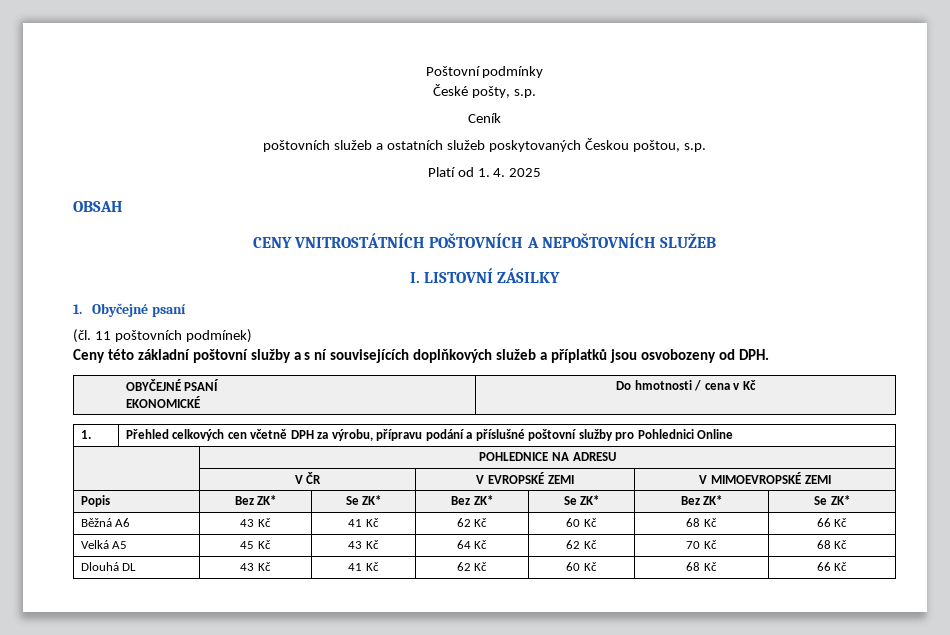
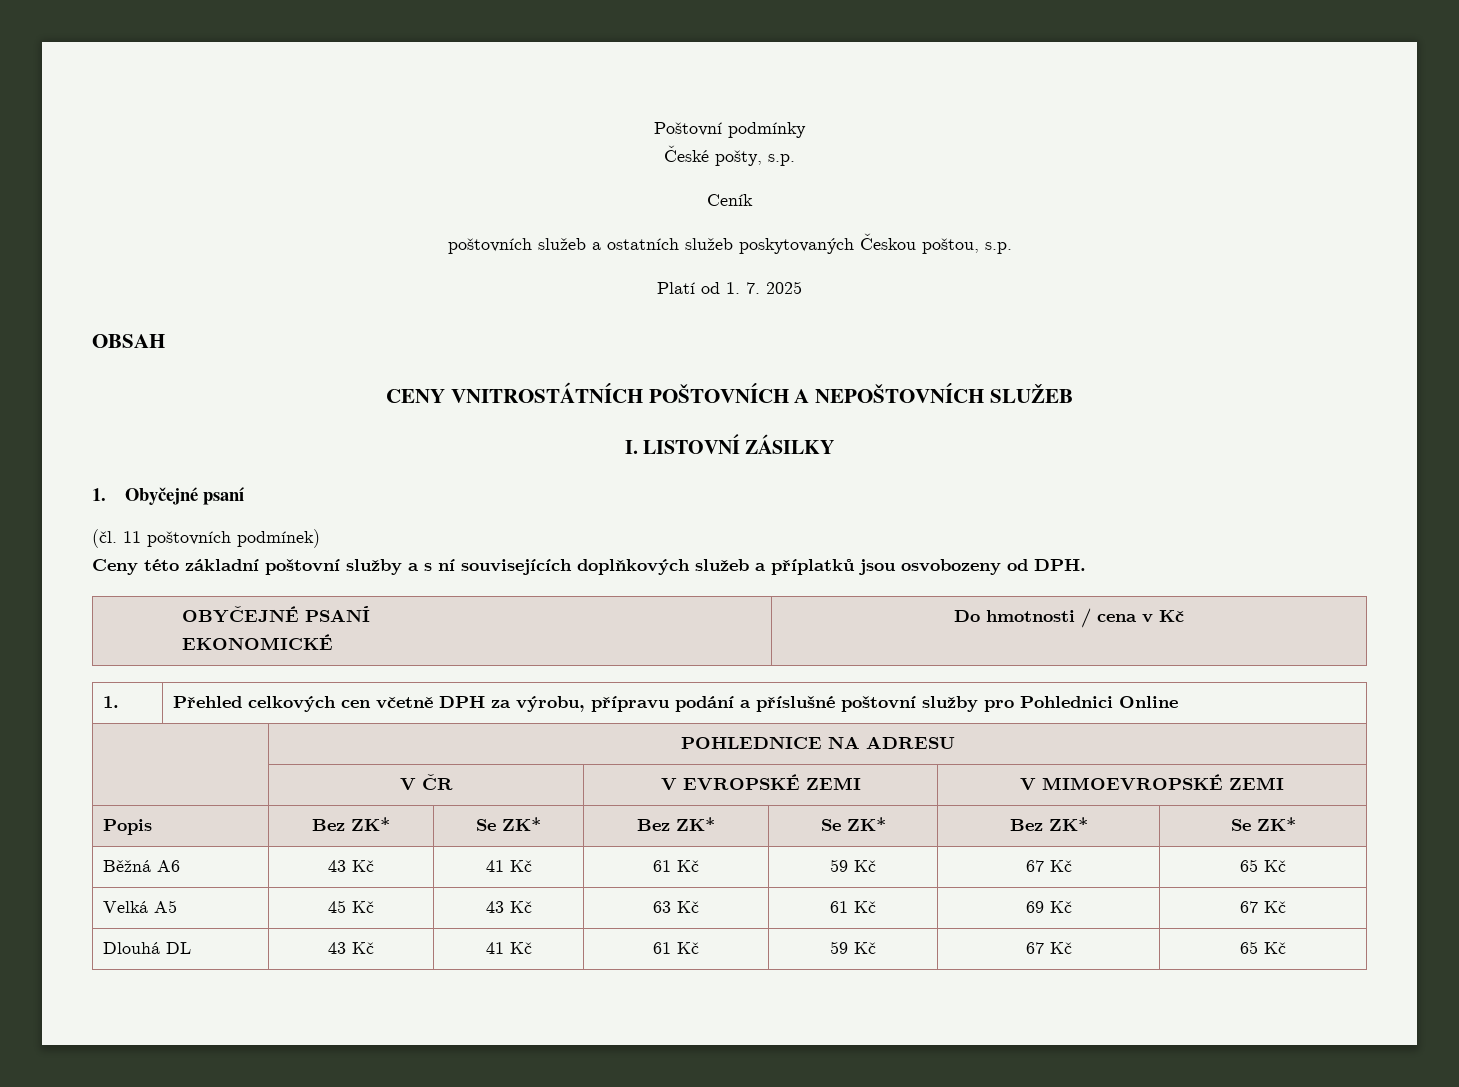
[493,168,506,177] 4. -> [746,282,760,294] 7.
[456,518,488,527] [566,518,597,527] [686,518,717,527] [816,518,831,527] 62 Kč | 60 Kč | 68 Kč | 66 -> [653,860,699,872] [830,859,876,872] [1025,860,1072,872] [1240,859,1258,872] 61 Kč | 59 Kč | 67 Kč | 65
[456,540,488,549] [566,540,597,549] [686,540,717,549] [816,540,831,549] 64 Kč | 62 Kč | 70 Kč | 68 -> [653,901,699,913] [830,901,876,913] [1025,901,1072,913] [1240,901,1258,913] 63 Kč | 61 Kč | 69 Kč | 67
[456,562,488,571] [566,562,597,571] [686,562,717,571] [816,562,831,571] 62 Kč | 60 Kč | 68 Kč | 66 -> [653,942,699,954] [830,941,876,954] [1025,942,1072,954] [1240,941,1258,954] 61 Kč | 59 Kč | 67 Kč | 65

